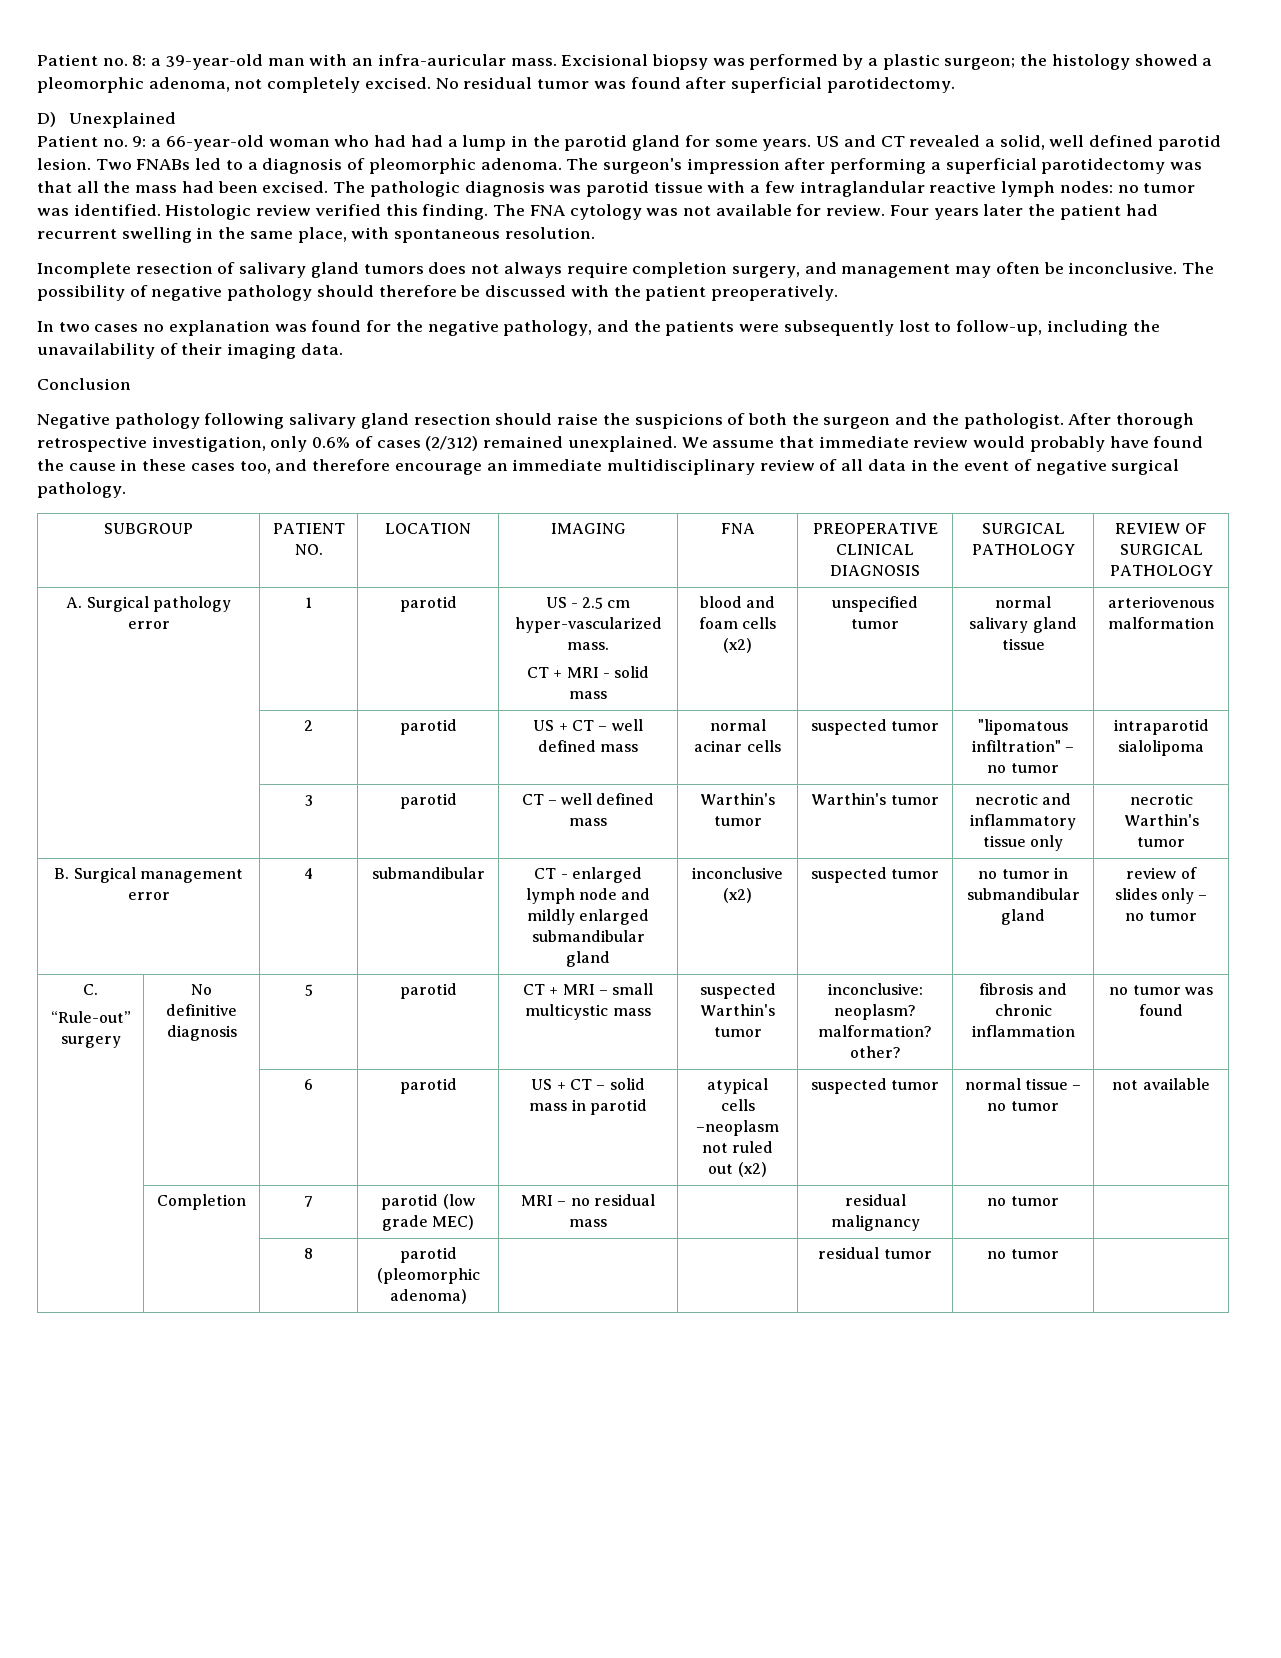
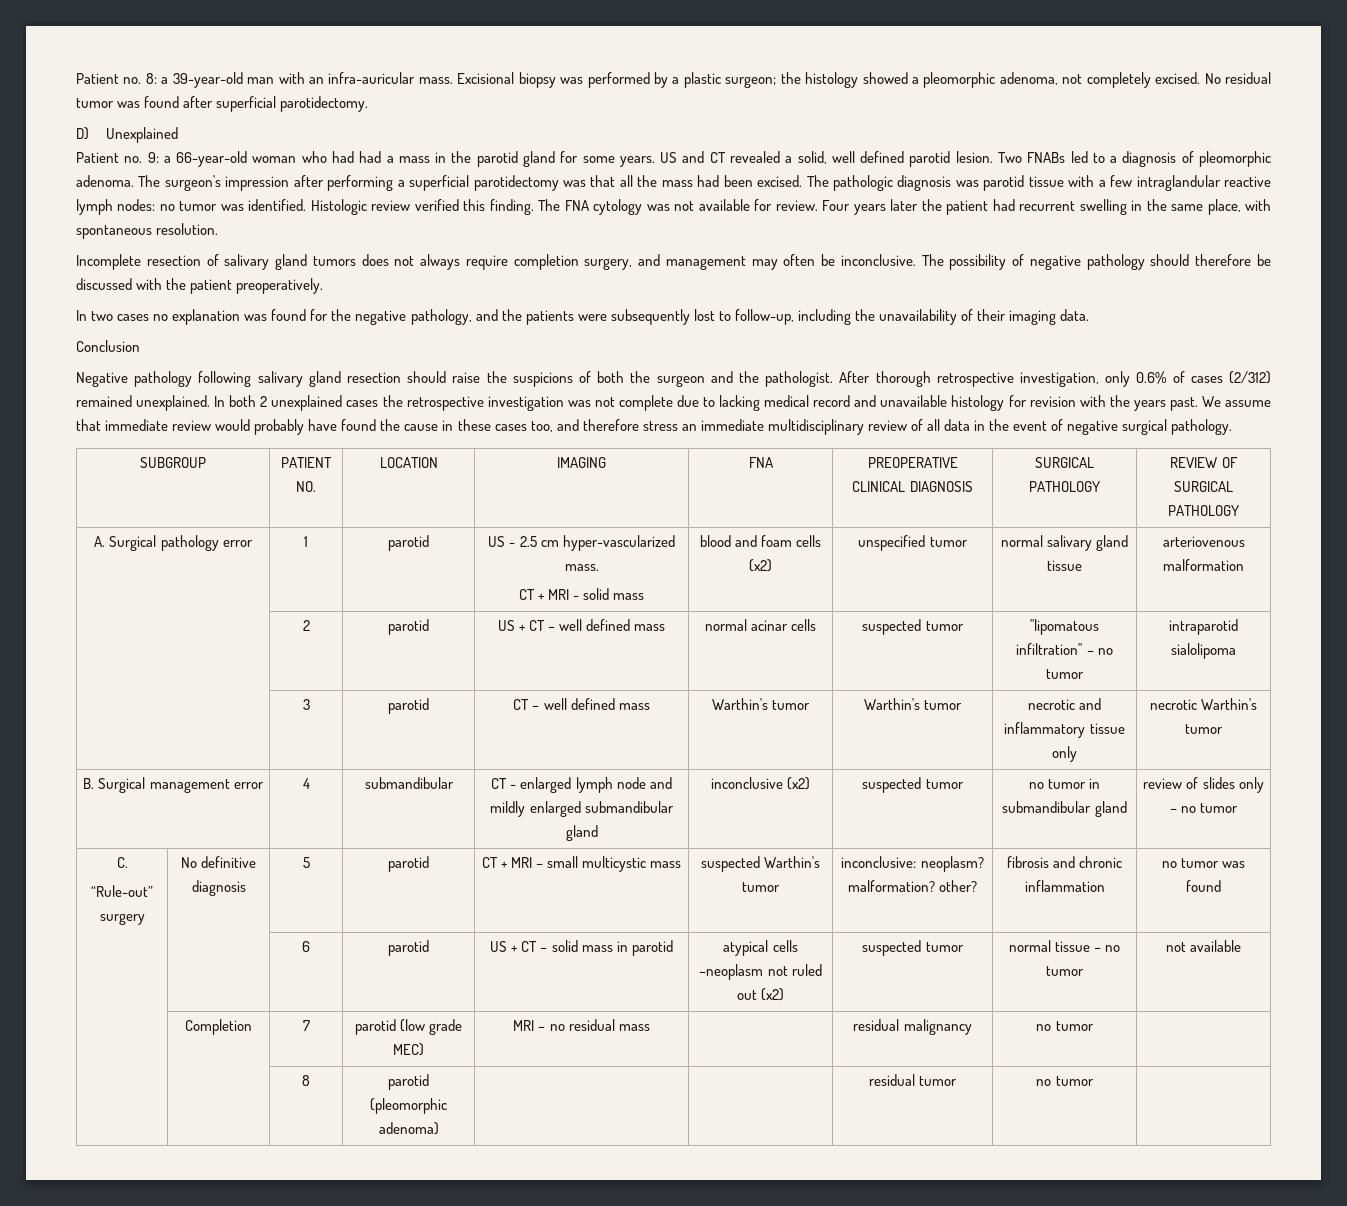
[462,135,507,151] lump -> [398,156,430,163] mass
(677, 444) none -> [214,395,1198,411] In both 2 unexplained cases the retrospective investigation was not complete due to lacking medical record and unavailable histology for revision with the years past.
[394,463,482,475] encourage -> [642,421,678,431] stress

